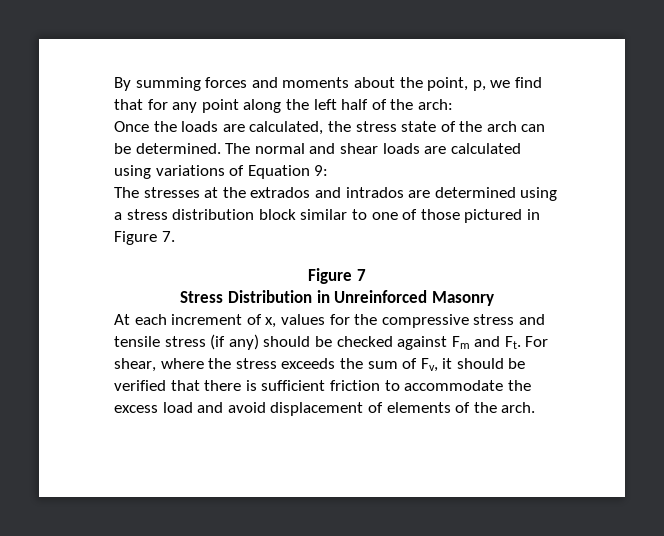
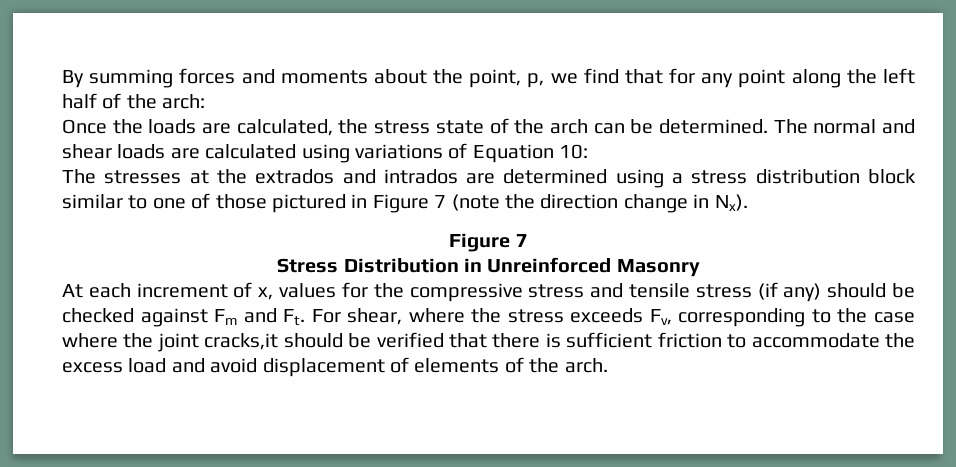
[314,165,329,176] 9: -> [559,144,589,159] 10:
[161,231,175,242] 7. -> [434,194,748,213] 7 (note the direction change in Nx).
[339,358,453,372] the sum of Fv, it -> [649,308,915,327] [62,333,279,352] Fv, corresponding to the case where the joint cracks,it

